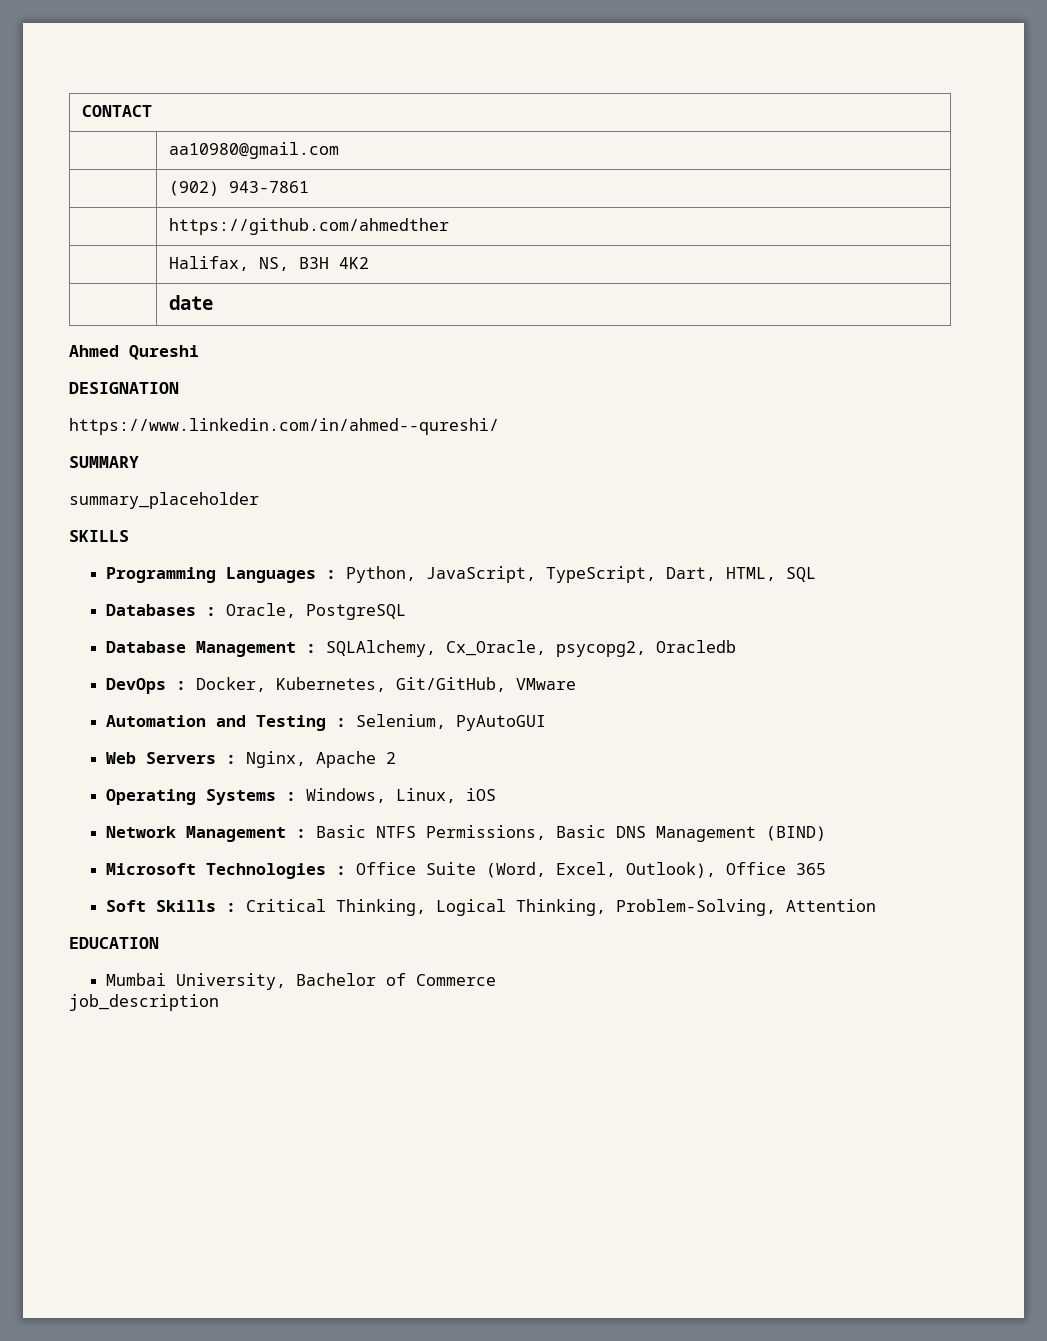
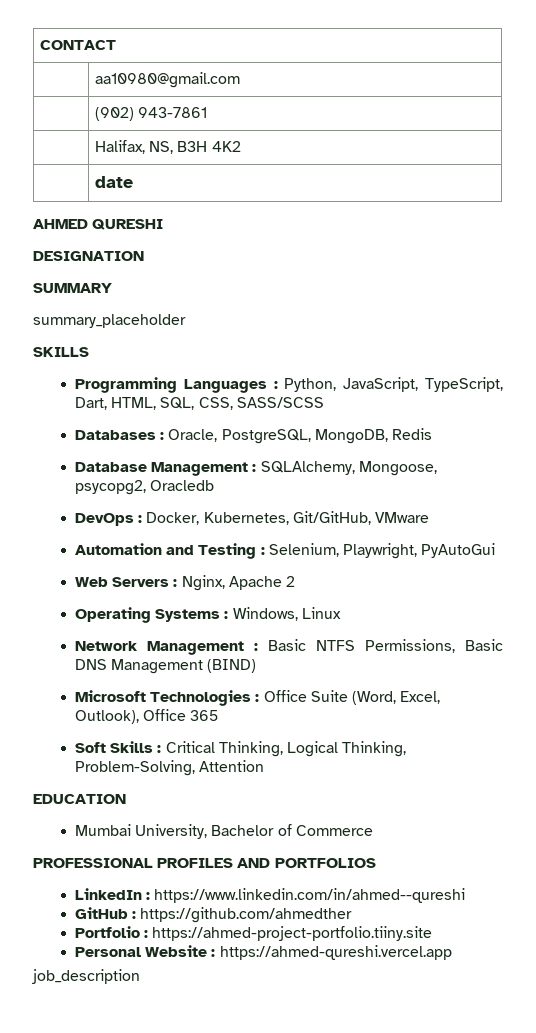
[168,218,449,235] // | https://github.com/ahmedther -> (208, 112) none
[69,345,199,360] Ahmed Qureshi -> [33,219,164,230] AHMED QURESHI
[69,418,499,435] // https://www.linkedin.com/in/ahmed--qureshi/ -> (144, 256) none
[786,567,817,582] SQL -> [160,397,324,410] SQL, CSS, SASS/SCSS
[306,604,407,620] PostgreSQL -> [221,428,432,444] PostgreSQL, MongoDB, Redis
[446,640,547,656] Cx_Oracle, -> [358,461,437,476] Mongoose,
[456,715,547,731] PyAutoGUI -> [342,543,496,559] Playwright, PyAutoGui
[396,788,497,803] Linux, iOS -> [301,607,341,619] Linux
(497, 980) none -> [33,858,376,868] [75,888,466,903] [75,907,353,923] [75,926,433,941] [75,945,452,960] // PROFESSIONAL PROFILES AND PORTFOLIOS // LinkedIn : https://www.linkedin.com/in/ahmed--qureshi // GitHub : https://github.com/ahmedther // Portfolio : https://ahmed-project-portfolio.tiiny.site // Personal Website : https://ahmed-qureshi.vercel.app

